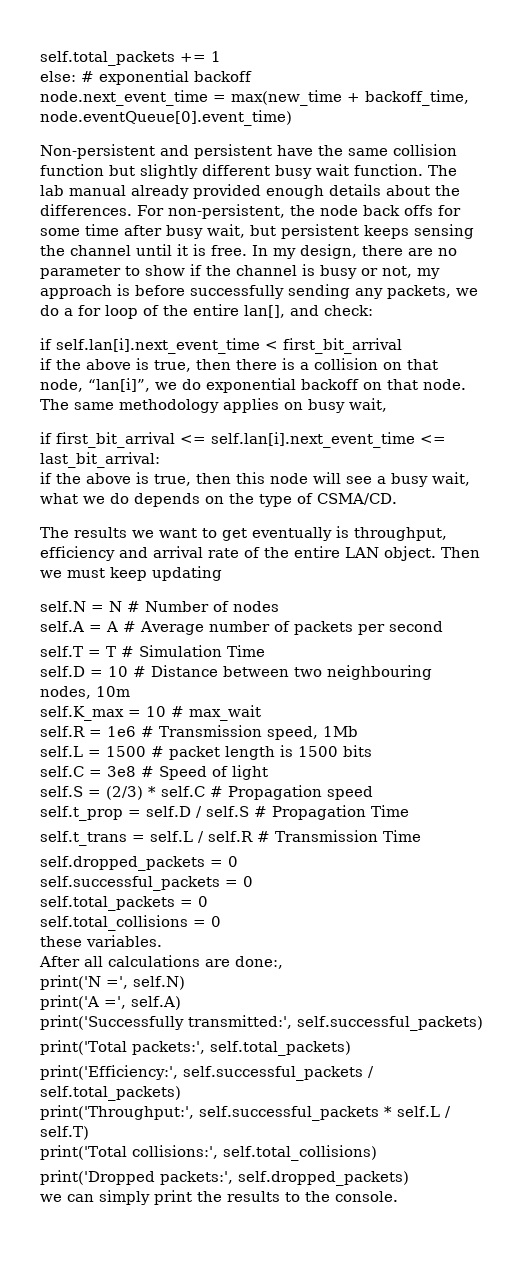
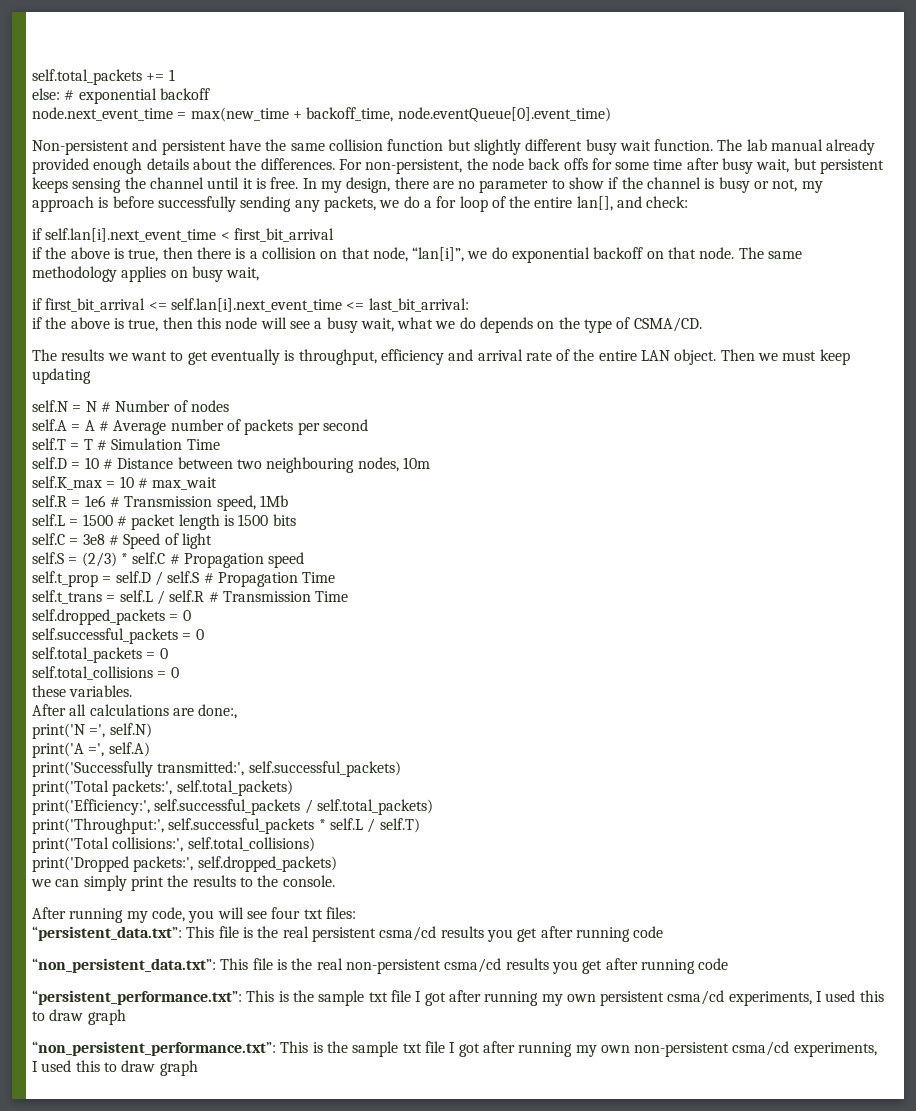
(398, 1196) none -> [32,907,356,923] [32,926,664,942] [32,958,729,974] [32,990,884,1006] [32,1009,126,1025] [32,1041,877,1057] [32,1060,198,1076] // After running my code, you will see four txt files: // “persistent_data.txt”: This file is the real persistent csma/cd results you get after running code // “non_persistent_data.txt”: This file is the real non-persistent csma/cd results you get after running code // “persistent_performance.txt”: This is the sample txt file I got after running my own persistent csma/cd experiments, I used this to draw graph // “non_persistent_performance.txt”: This is the sample txt file I got after running my own non-persistent csma/cd experiments, I used this to draw graph

